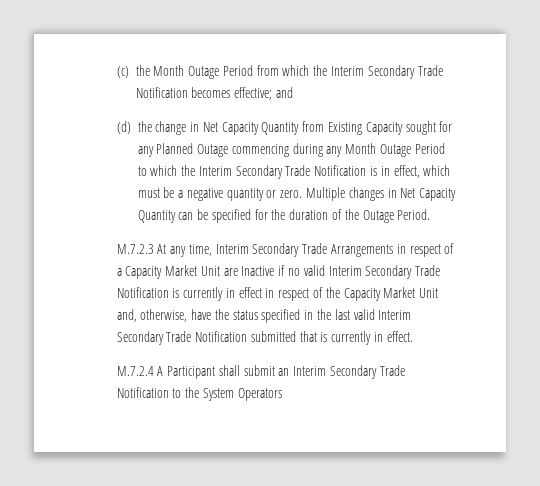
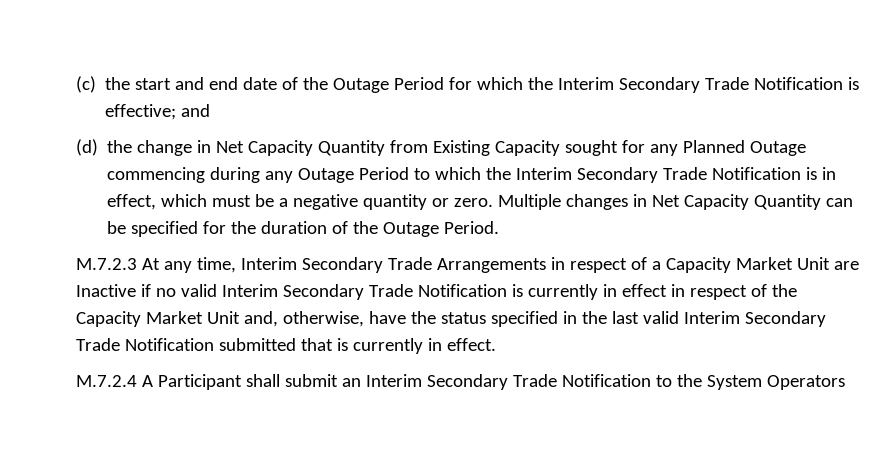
[153,65,443,79] [135,87,231,98] Month Outage Period from which the Interim Secondary Trade Notification becomes -> [135,77,859,93] start and end date of the Outage Period for which the Interim Secondary Trade Notification is
[345,143,377,154] Month -> (294, 177) none

